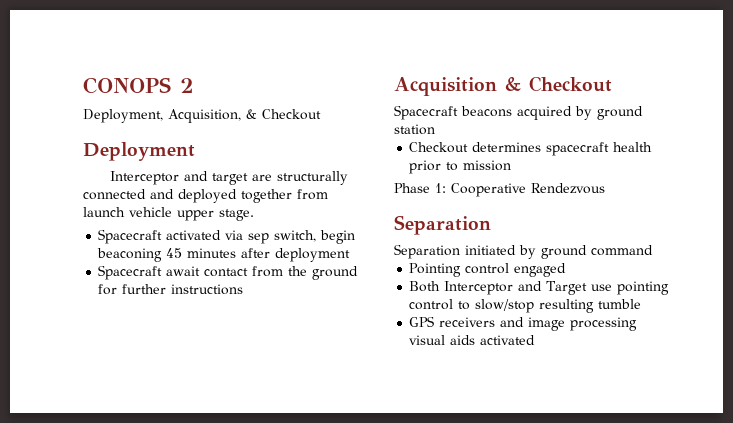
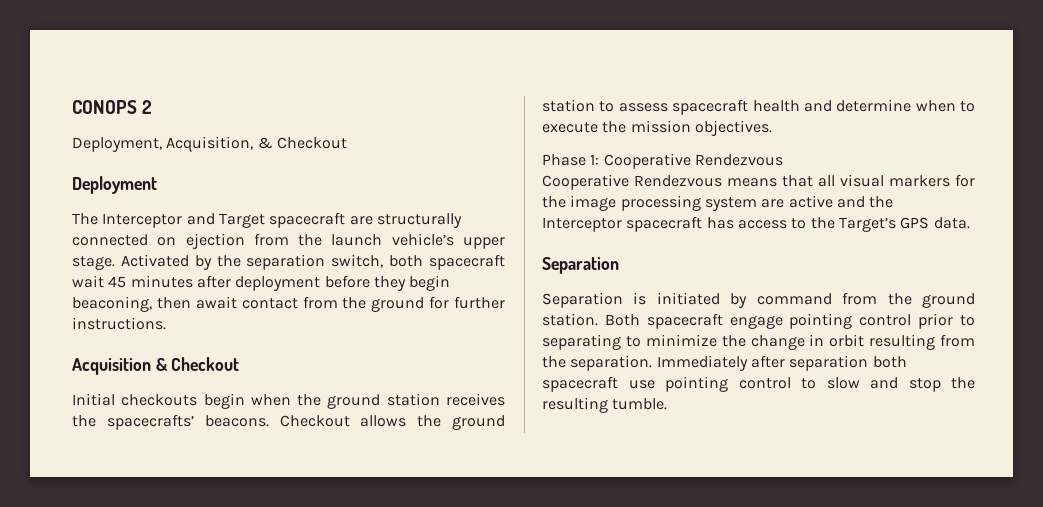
[109,171,248,185] Interceptor and target -> [72,212,346,228] The Interceptor and Target spacecraft
[150,189,328,203] [83,207,254,221] [98,229,356,244] [97,248,163,262] and deployed together from launch vehicle upper stage. // Spacecraft activated via sep switch, begin beaconing -> [157,233,505,249] [72,254,505,270] [72,275,104,288] on ejection from the launch vehicle’s upper stage. Activated by the separation switch, both spacecraft wait
[98,265,163,280] // Spacecraft -> [324,275,451,291] [72,296,191,312] before they begin beaconing, then
[171,284,244,295] instructions -> [72,317,166,330] instructions.
[394,105,643,120] [394,124,435,135] [409,142,653,156] [409,160,459,174] Spacecraft beacons acquired by ground station // Checkout determines spacecraft health prior to -> [72,393,505,409] [72,414,505,430] [542,99,975,115] [542,121,627,133] Initial checkouts begin when the ground station receives the spacecrafts’ beacons. Checkout allows the ground station to assess spacecraft health and determine when to execute the
(512, 165) none -> [694,120,772,136] objectives.
(605, 188) none -> [542,174,975,190] [542,195,894,211] [542,216,970,232] // Cooperative Rendezvous means that all visual markers for the image processing system are active and the Interceptor spacecraft has access to the Target’s GPS data.
(460, 251) none -> [633,292,647,305] is
[541,245,653,259] [409,263,567,277] [409,281,670,295] [409,299,642,313] [409,316,638,331] [409,335,536,345] ground command // Pointing control engaged // Both Interceptor and Target use pointing control to slow/stop resulting tumble // GPS receivers and image processing visual aids activated -> [756,292,975,308] [542,313,975,329] [542,334,975,350] [542,355,907,371] [542,376,975,392] [542,397,668,413] command from the ground station. Both spacecraft engage pointing control prior to separating to minimize the change in orbit resulting from the separation. Immediately after separation both spacecraft use pointing control to slow and stop the resulting tumble.

